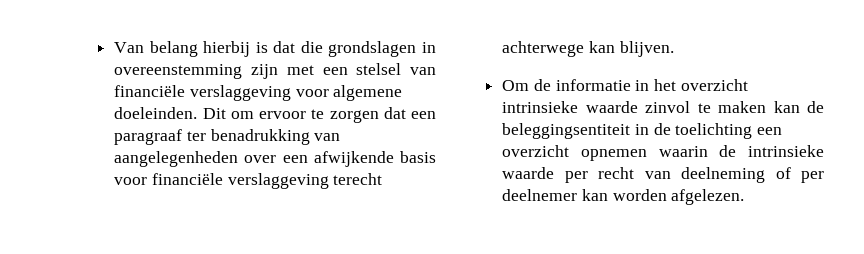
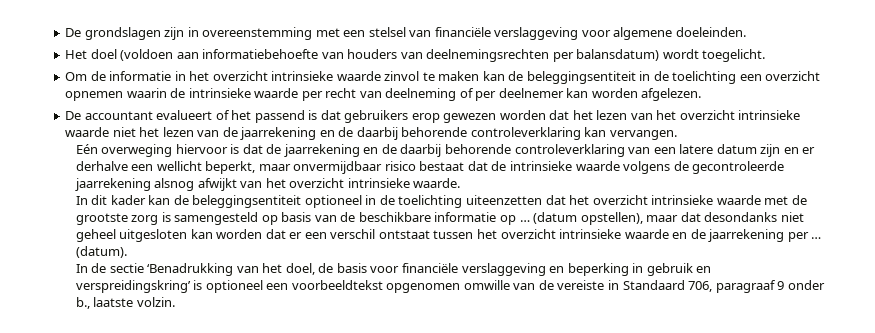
[114,41,417,57] Van belang hierbij is dat die grondslagen -> [65,27,185,40] De grondslagen zijn
[251,64,278,79] zijn -> (313, 33) none
[202,107,436,123] [114,129,341,145] [114,151,436,167] [114,173,383,189] [502,41,674,57] Dit om ervoor te zorgen dat een paragraaf ter benadrukking van aangelegenheden over een afwijkende basis voor financiële verslaggeving terecht achterwege kan blijven. -> [65,49,766,62] // Het doel (voldoen aan informatiebehoefte van houders van deelnemingsrechten per balansdatum) wordt toegelicht.
(745, 197) none -> [65,110,801,123] [65,127,677,140] [75,144,816,157] [75,161,785,174] [74,178,461,191] [75,195,807,208] [75,212,804,225] [75,229,822,242] [75,246,127,258] [75,263,712,276] [75,280,825,293] [75,297,175,309] // De accountant evalueert of het passend is dat gebruikers erop gewezen worden dat het lezen van het overzicht intrinsieke waarde niet het lezen van de jaarrekening en de daarbij behorende controleverklaring kan vervangen. // Eén overweging hiervoor is dat de jaarrekening en de daarbij behorende controleverklaring van een latere datum zijn en er derhalve een wellicht beperkt, maar onvermijdbaar risico bestaat dat de intrinsieke waarde volgens de gecontroleerde jaarrekening alsnog afwijkt van het overzicht intrinsieke waarde. // In dit kader kan de beleggingsentiteit optioneel in de toelichting uiteenzetten dat het overzicht intrinsieke waarde met de grootste zorg is samengesteld op basis van de beschikbare informatie op … (datum opstellen), maar dat desondanks niet geheel uitgesloten kan worden dat er een verschil ontstaat tussen het overzicht intrinsieke waarde en de jaarrekening per … (datum). // In de sectie ‘Benadrukking van het doel, de basis voor financiële verslaggeving en beperking in gebruik en verspreidingskring’ is optioneel een voorbeeldtekst opgenomen omwille van de vereiste in Standaard 706, paragraaf 9 onder b., laatste volzin.

